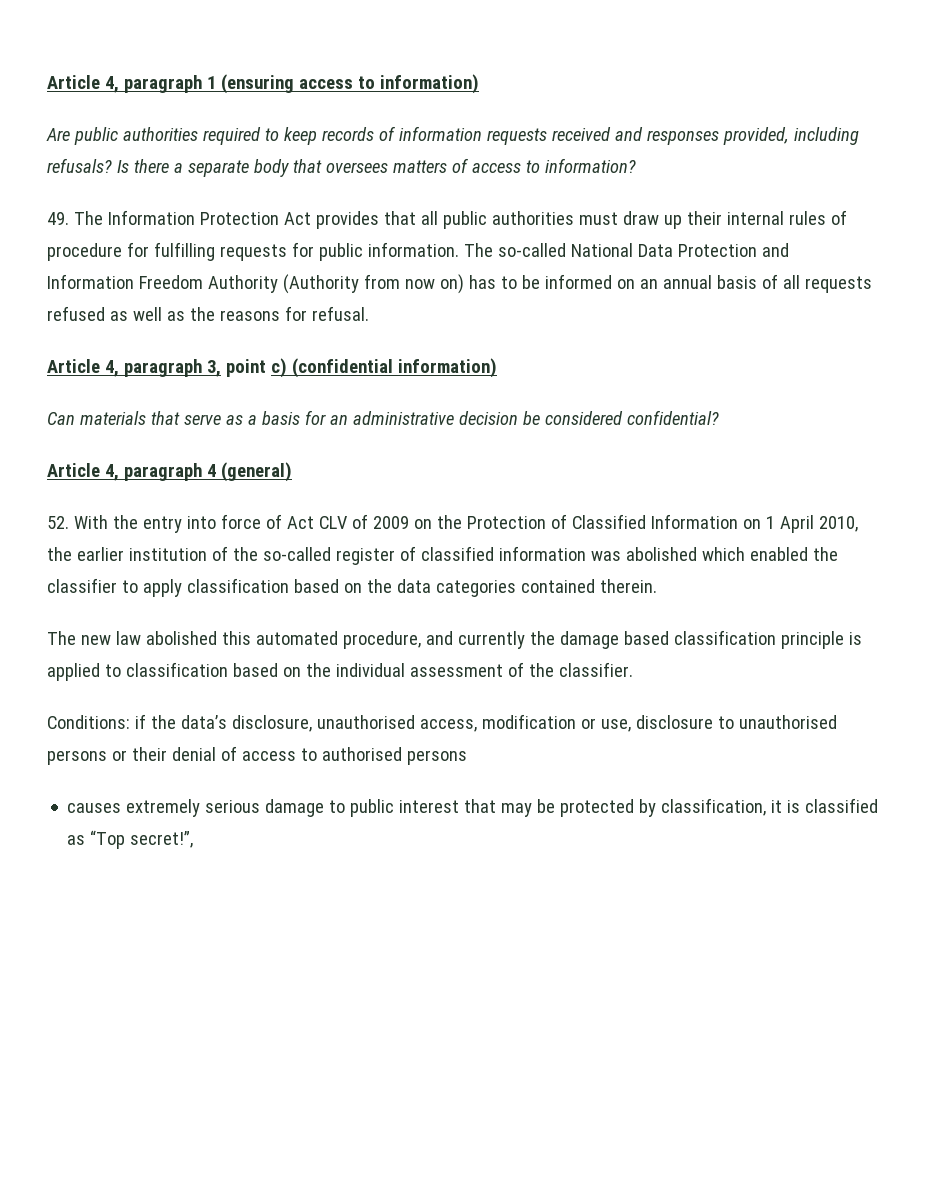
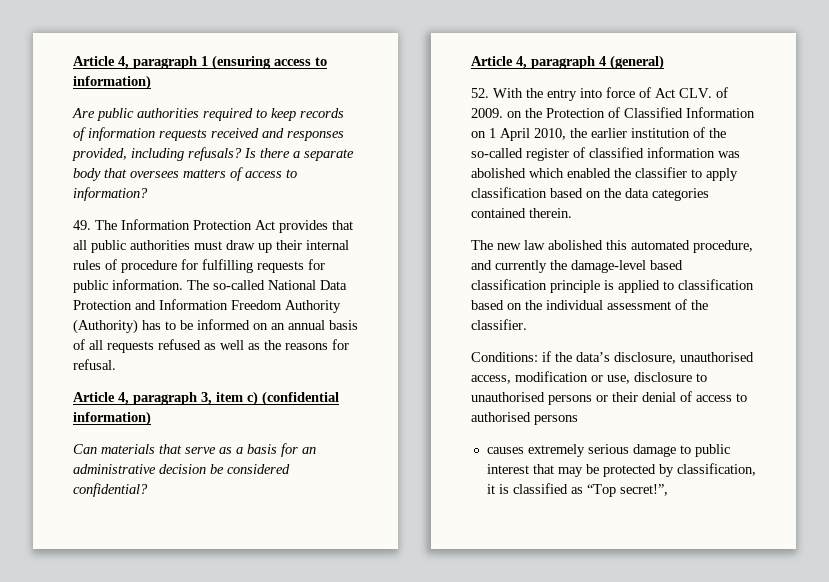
[282,274,464,294] (Authority from now on) -> [73,319,138,334] (Authority)
[225,359,266,377] point -> [216,392,243,402] item
[318,514,409,529] CLV of 2009 -> [679,87,728,98] [471,108,503,118] CLV. of 2009.
[559,631,619,649] damage -> [571,260,646,273] damage-level

